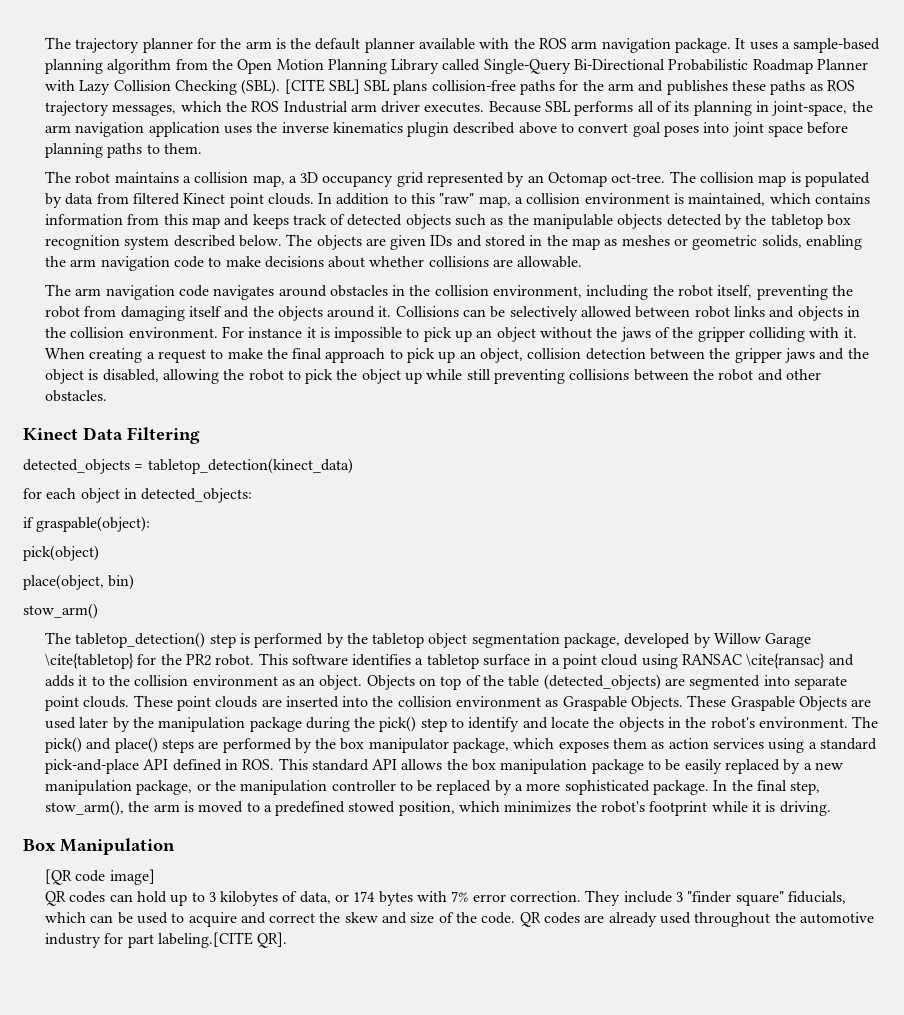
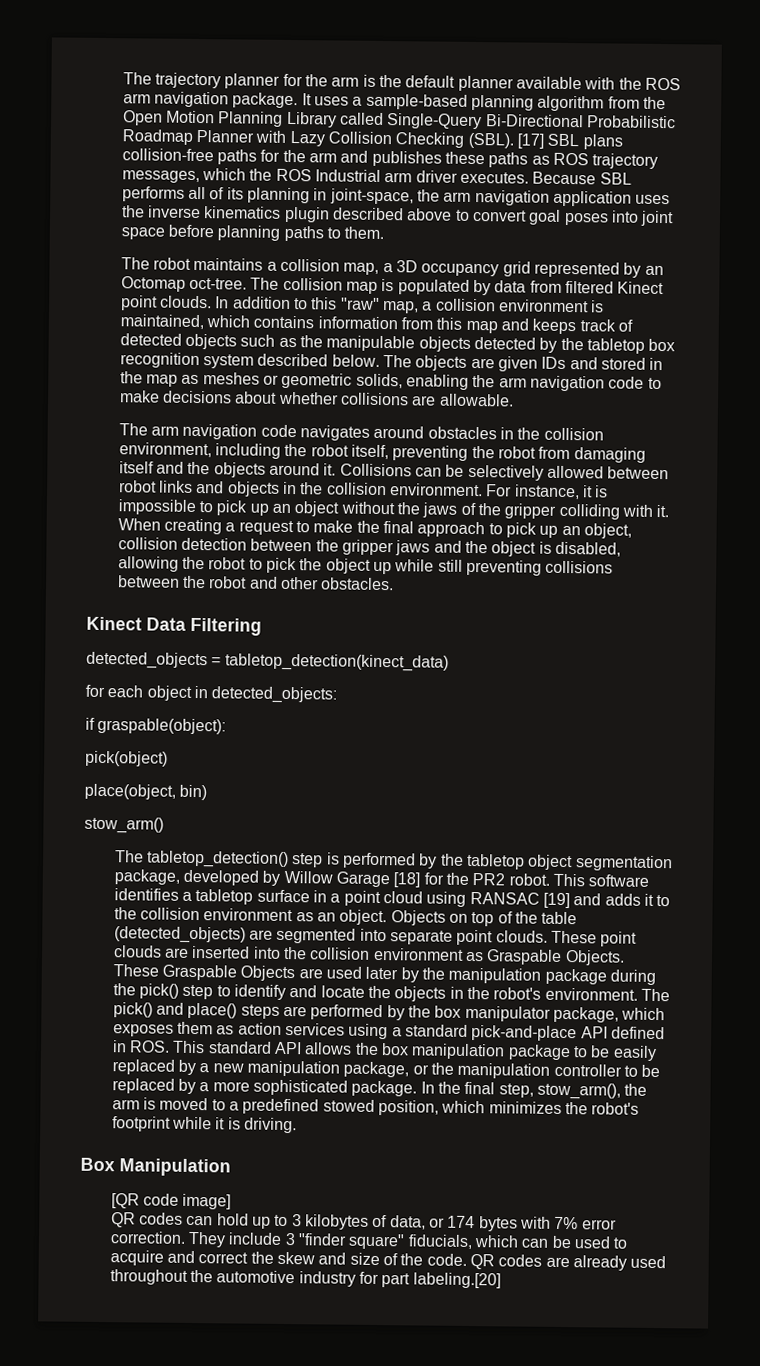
[284,79,360,94] [CITE SBL] -> [516,133,544,149] [17]
[248,327,303,338] instance -> [514,484,580,500] instance,
[44,653,134,669] \cite{tabletop} -> [393,872,421,888] [18]
[746,653,826,669] \cite{ransac} -> [542,892,570,909] [19]
[157,932,288,948] labeling.[CITE QR]. -> [412,1272,501,1289] labeling.[20]

